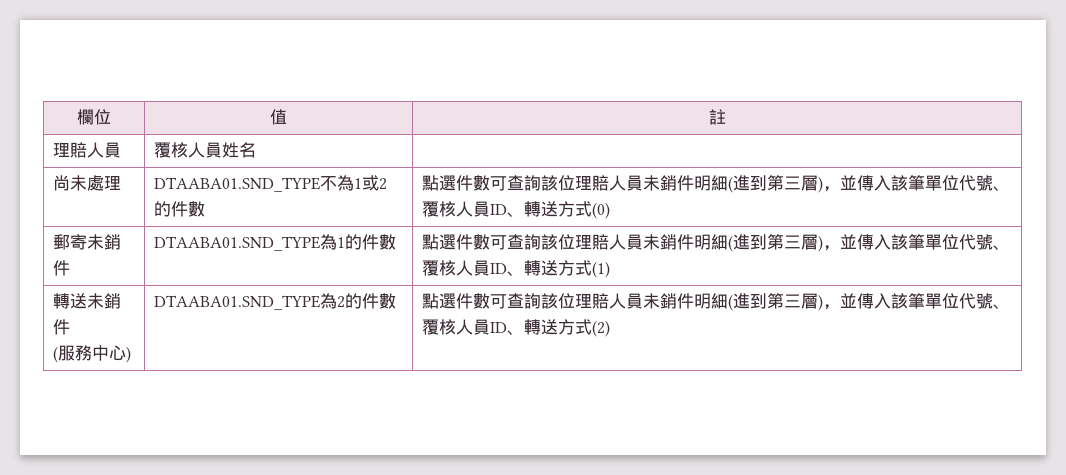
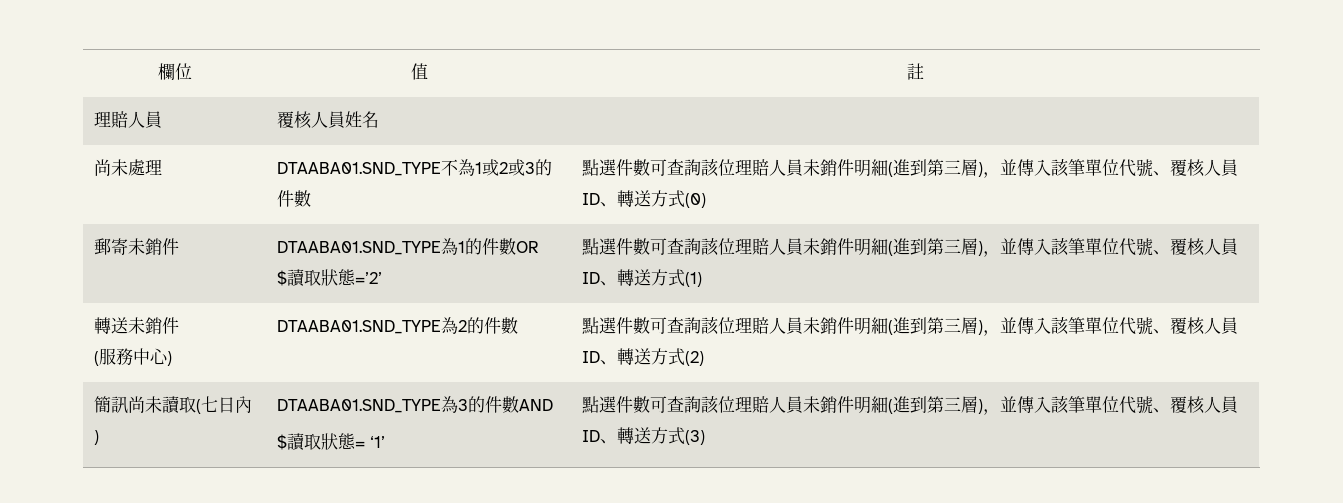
(388, 184) none -> [508,159,536,176] 或3
(397, 242) none -> [516,241,540,253] [277,269,383,287] OR // $讀取狀態=’2’
(611, 328) none -> [94,396,253,414] [94,430,100,445] [277,396,554,413] [277,433,386,451] [582,396,1239,415] [582,427,706,445] // 簡訊尚未讀取(七日內) | DTAABA01.SND_TYPE為3的件數AND // $讀取狀態= ‘1’ | 點選件數可查詢該位理賠人員未銷件明細(進到第三層)，並傳入該筆單位代號、覆核人員ID、轉送方式(3)

